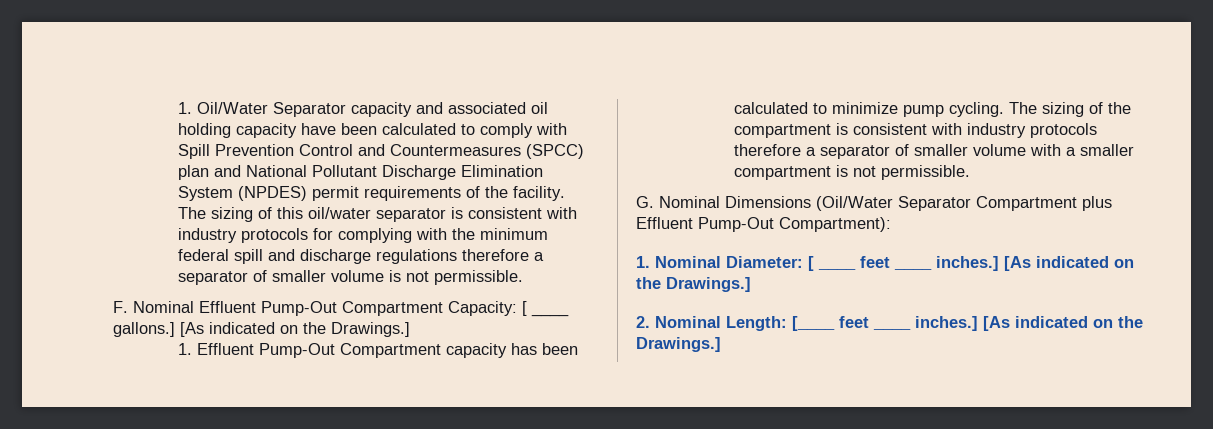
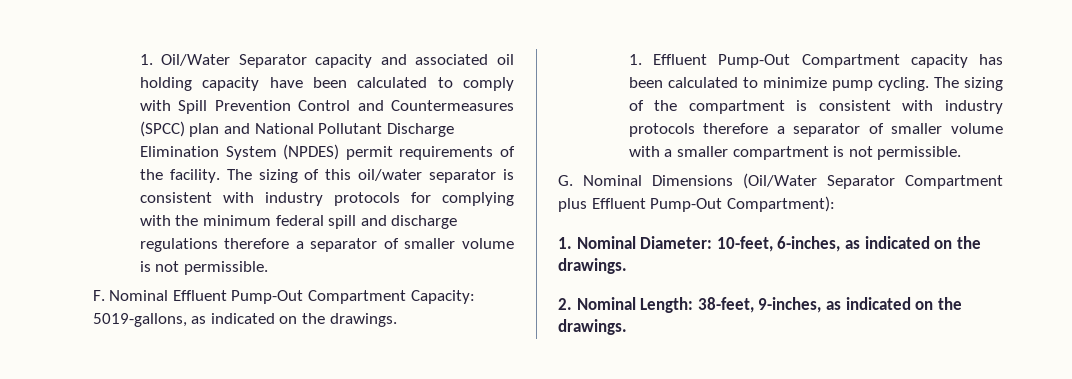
[521,301,569,317] [112,322,410,337] [ ____ gallons.] [As indicated on the Drawings.] -> [92,313,397,327] 5019-gallons, as indicated on the drawings.
[808,256,856,271] [860,256,890,268] [894,256,1134,271] [636,277,751,292] [ ____ feet ____ inches.] [As indicated on the Drawings.] -> [716,236,981,252] [558,258,627,274] 10-feet, 6-inches, as indicated on the drawings.
[792,316,869,331] [873,316,1143,331] [636,337,721,352] [____ feet ____ inches.] [As indicated on the Drawings.] -> [697,297,962,313] [558,319,627,335] 38-feet, 9-inches, as indicated on the drawings.

